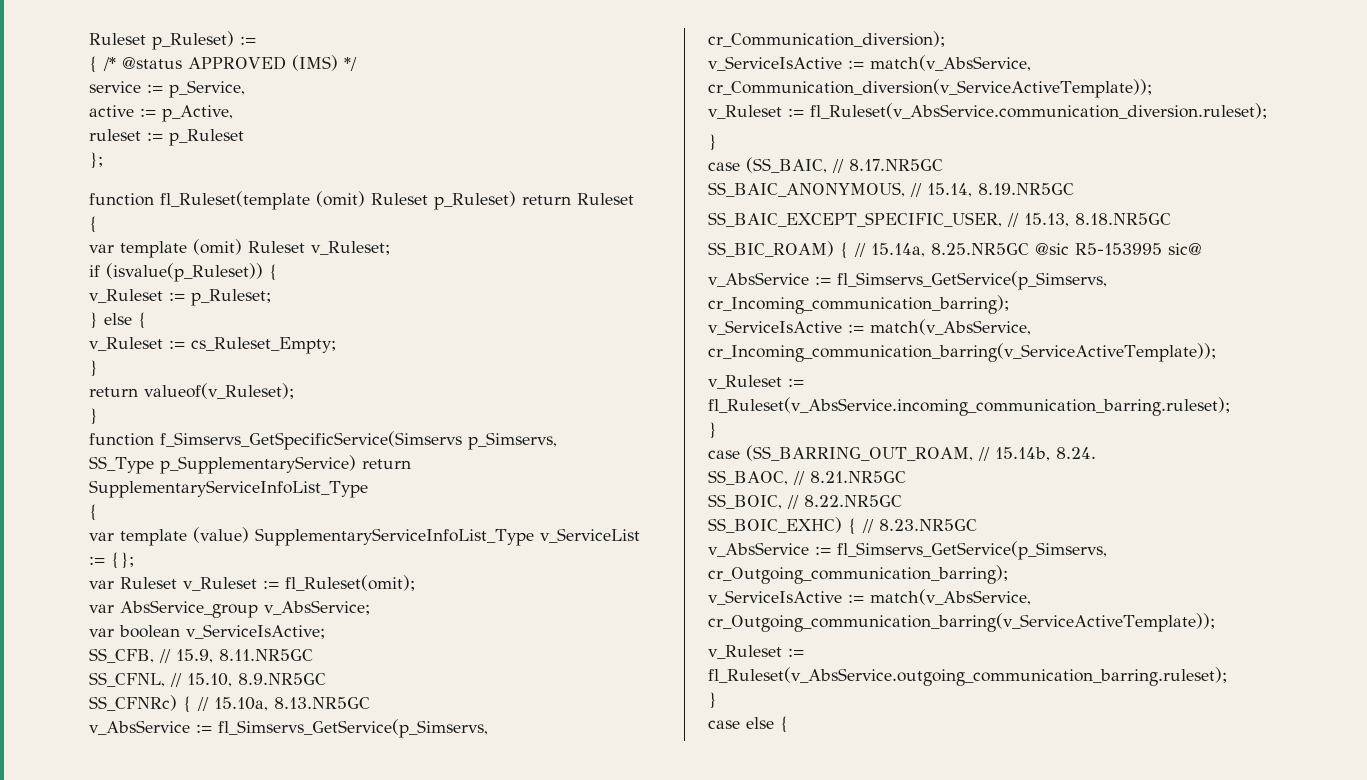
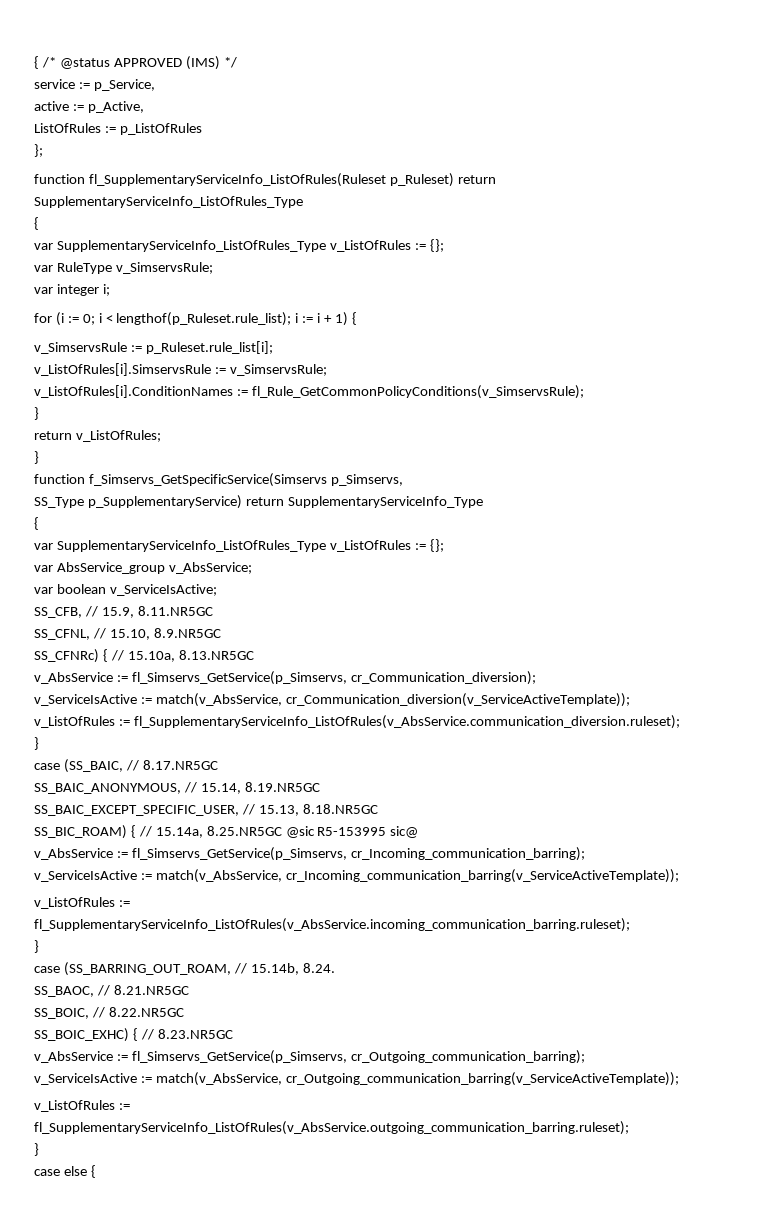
[89,31,256,50] Ruleset p_Ruleset) := // -> (34, 62) none
[89,129,244,146] ruleset := p_Ruleset -> [34,123,202,135] ListOfRules := p_ListOfRules
[160,191,428,210] fl_Ruleset(template (omit) Ruleset -> [88,173,386,187] fl_SupplementaryServiceInfo_ListOfRules(Ruleset
[577,193,634,205] [89,216,98,233] [89,239,390,258] [89,263,278,282] [89,289,271,306] [89,312,147,329] [89,337,336,354] Ruleset // { // var template (omit) Ruleset v_Ruleset; // if (isvalue(p_Ruleset)) { // v_Ruleset := p_Ruleset; // } else { // v_Ruleset := cs_Ruleset_Empty; -> [34,196,303,208] [34,217,39,230] [34,239,444,252] [34,262,213,274] [34,284,110,296] [34,312,357,326] [34,341,273,354] [34,363,327,376] [34,385,584,399] SupplementaryServiceInfo_ListOfRules_Type // { // var SupplementaryServiceInfo_ListOfRules_Type v_ListOfRules := {}; // var RuleType v_SimservsRule; // var integer i; // for (i := 0; i < lengthof(p_Ruleset.rule_list); i := i + 1) { // v_SimservsRule := p_Ruleset.rule_list[i]; // v_ListOfRules[i].SimservsRule := v_SimservsRule; // v_ListOfRules[i].ConditionNames := fl_Rule_GetCommonPolicyConditions(v_SimservsRule);
[144,383,294,399] valueof(v_Ruleset); -> [75,430,161,442] v_ListOfRules;
[89,480,368,498] [89,504,98,521] [89,527,640,546] [89,552,134,569] [89,575,415,591] SupplementaryServiceInfoList_Type // { // var template (value) SupplementaryServiceInfoList_Type v_ServiceList := {}; // var Ruleset v_Ruleset := fl_Ruleset(omit); -> [287,496,483,508] [34,517,39,530] [34,539,444,552] SupplementaryServiceInfo_Type // { // var SupplementaryServiceInfo_ListOfRules_Type v_ListOfRules := {};
[708,103,1267,119] v_Ruleset := fl_Ruleset(v_AbsService.communication_diversion.ruleset); -> [34,715,680,729] v_ListOfRules := fl_SupplementaryServiceInfo_ListOfRules(v_AbsService.communication_diversion.ruleset);
[708,375,804,389] [708,397,1230,416] v_Ruleset := fl_Ruleset(v_AbsService.incoming_communication_barring.ruleset); -> [34,897,130,909] [34,918,630,932] v_ListOfRules := fl_SupplementaryServiceInfo_ListOfRules(v_AbsService.incoming_communication_barring.ruleset);
[708,645,804,659] [708,667,1227,686] v_Ruleset := fl_Ruleset(v_AbsService.outgoing_communication_barring.ruleset); -> [34,1100,130,1112] [34,1121,629,1135] v_ListOfRules := fl_SupplementaryServiceInfo_ListOfRules(v_AbsService.outgoing_communication_barring.ruleset);

